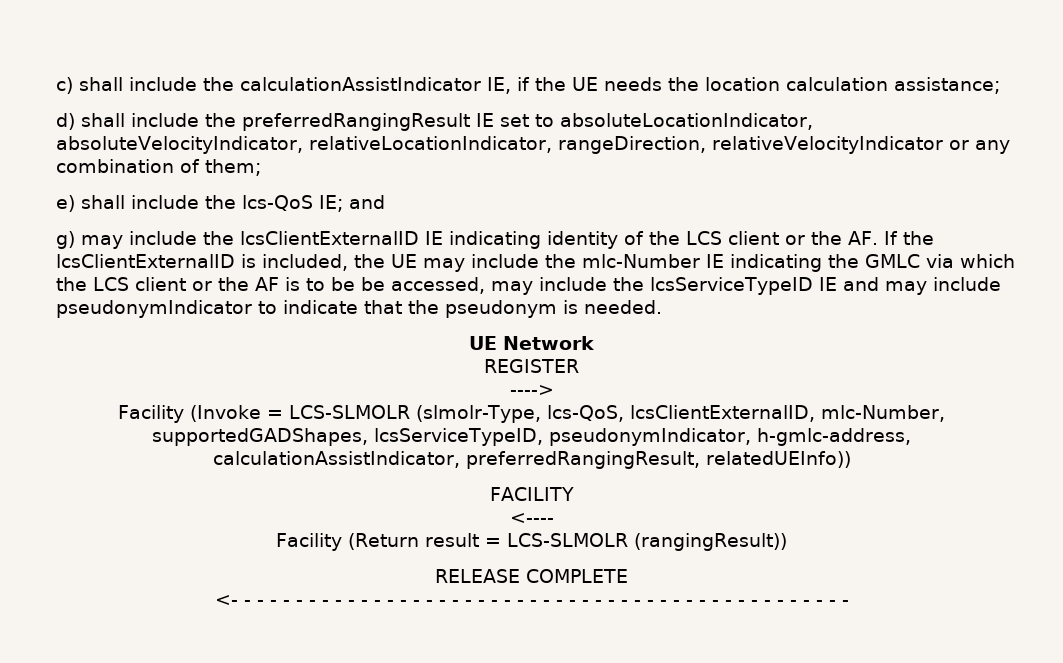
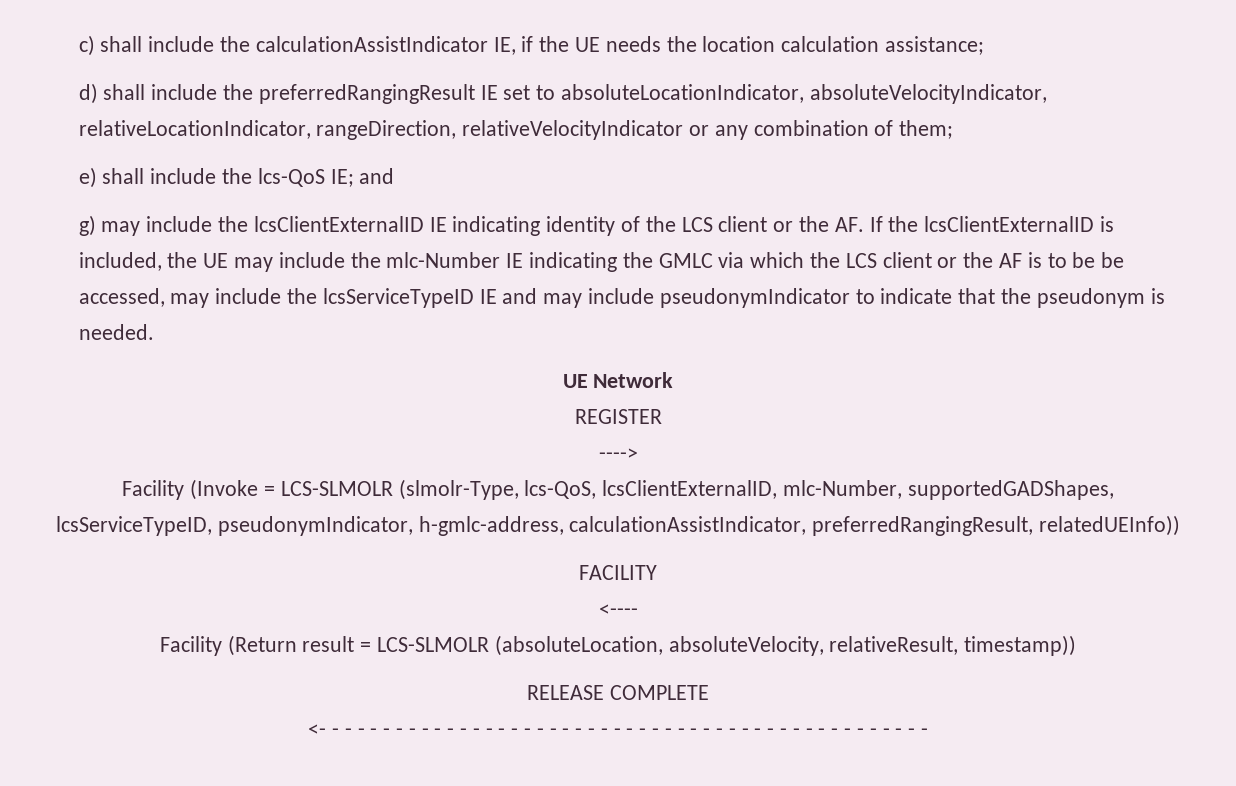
[633,533,787,551] (rangingResult)) -> [494,635,1077,656] (absoluteLocation, absoluteVelocity, relativeResult, timestamp))

